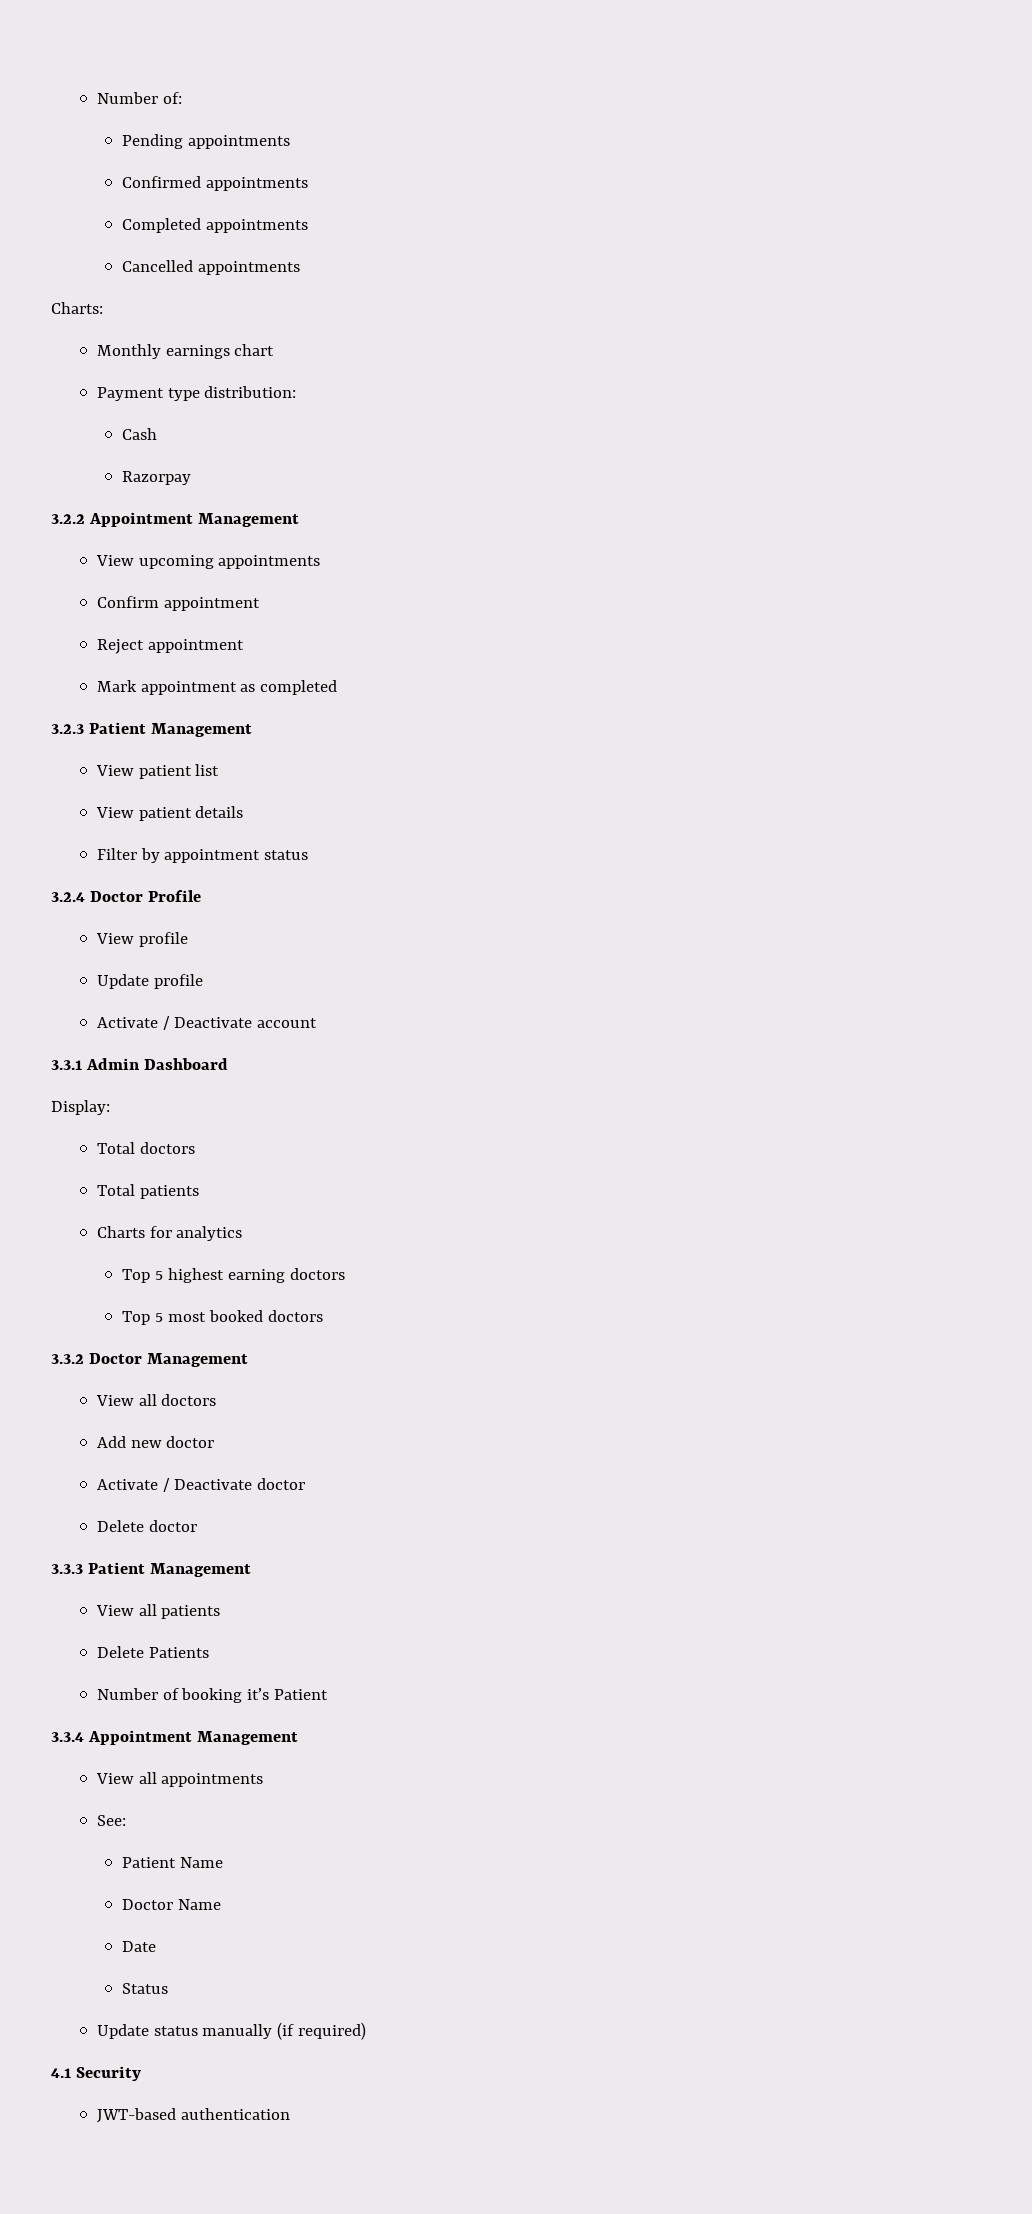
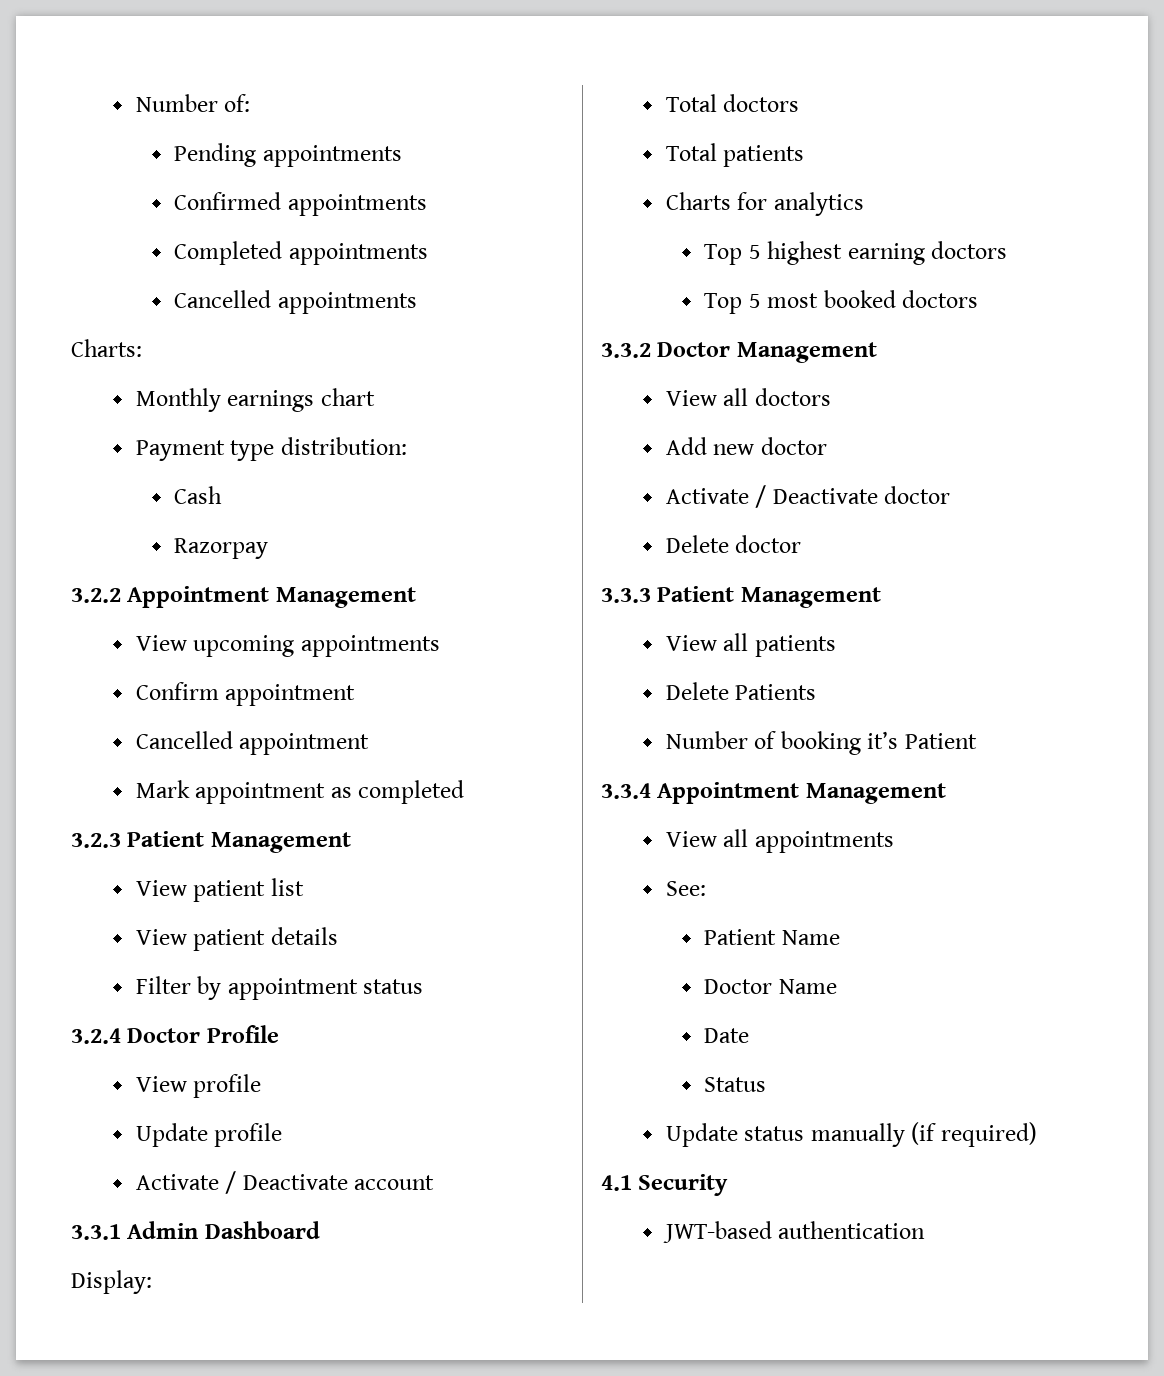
[96,639,144,654] Reject -> [135,731,233,749] Cancelled

